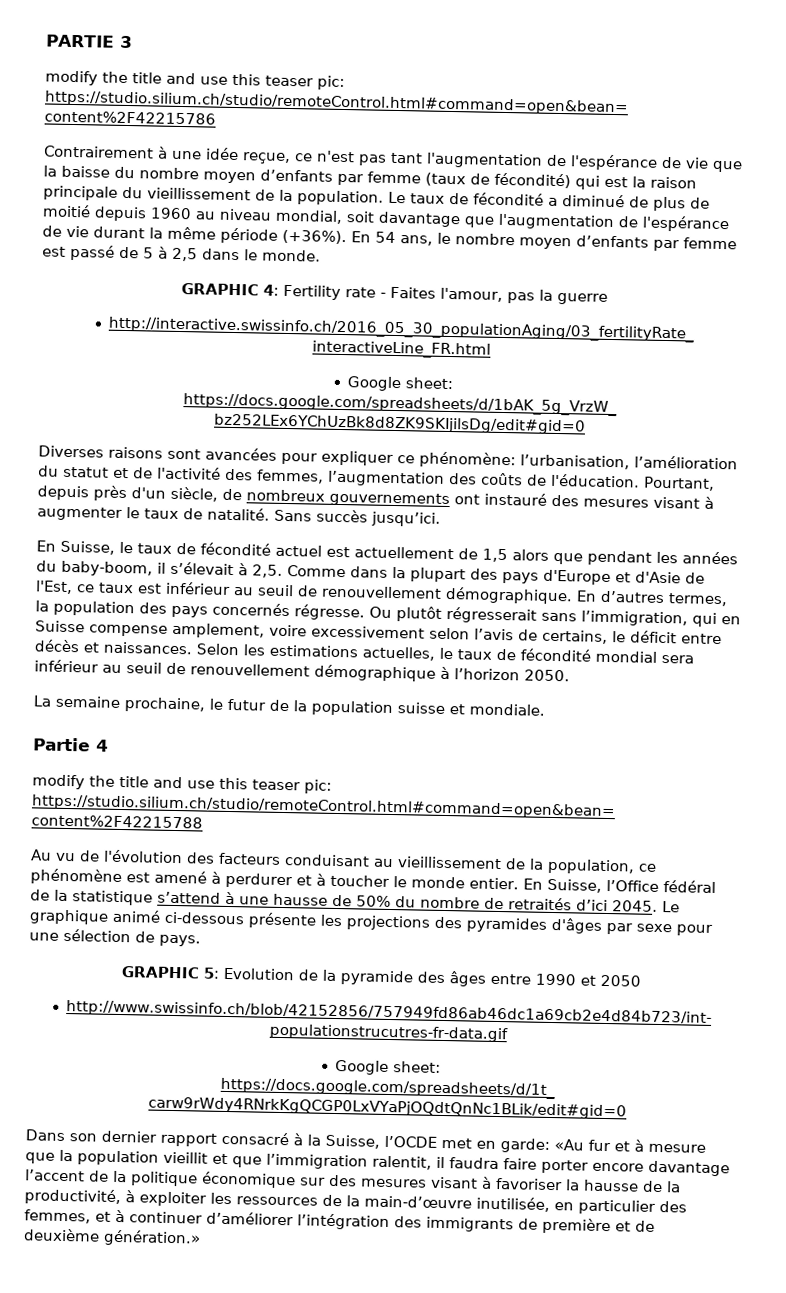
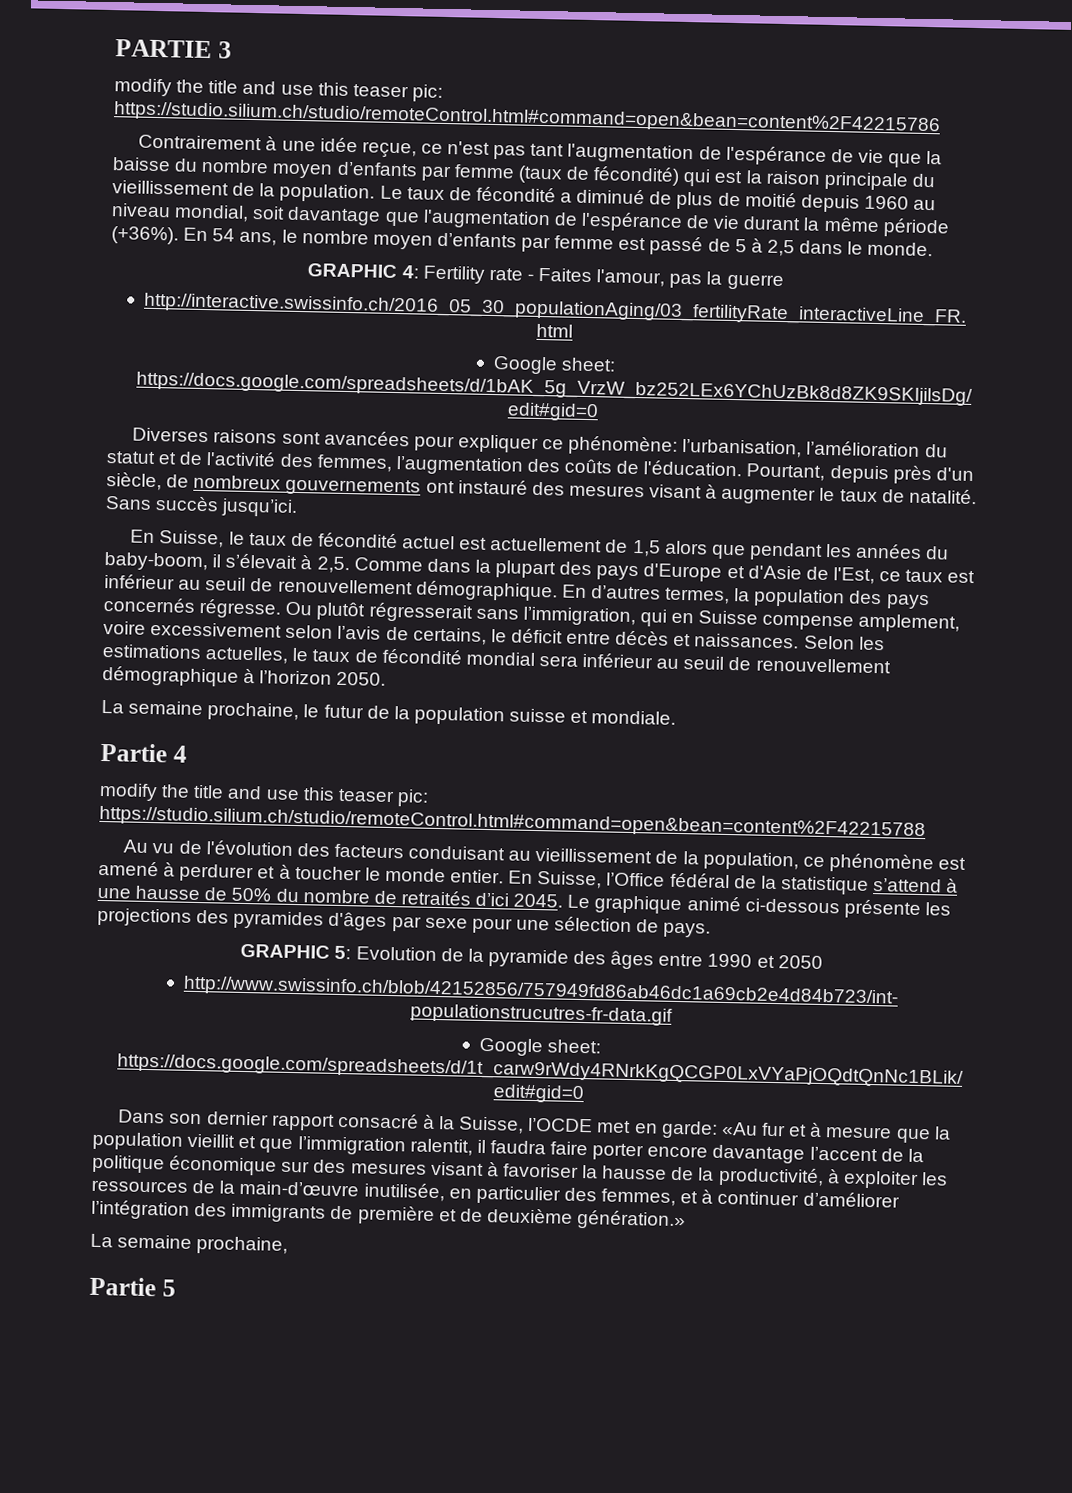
(201, 1238) none -> [90,1233,289,1255] [89,1276,176,1297] // La semaine prochaine, // Partie 5

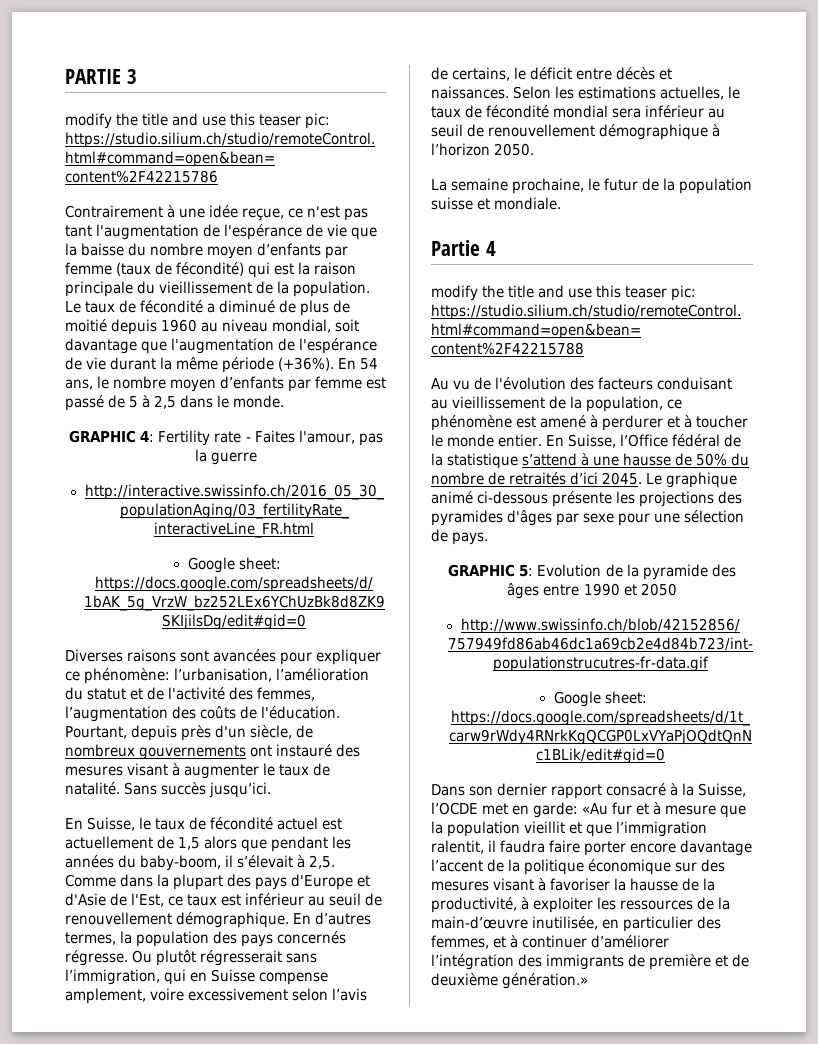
[90,1233,289,1255] [89,1276,176,1297] // La semaine prochaine, // Partie 5 -> (589, 981) none

